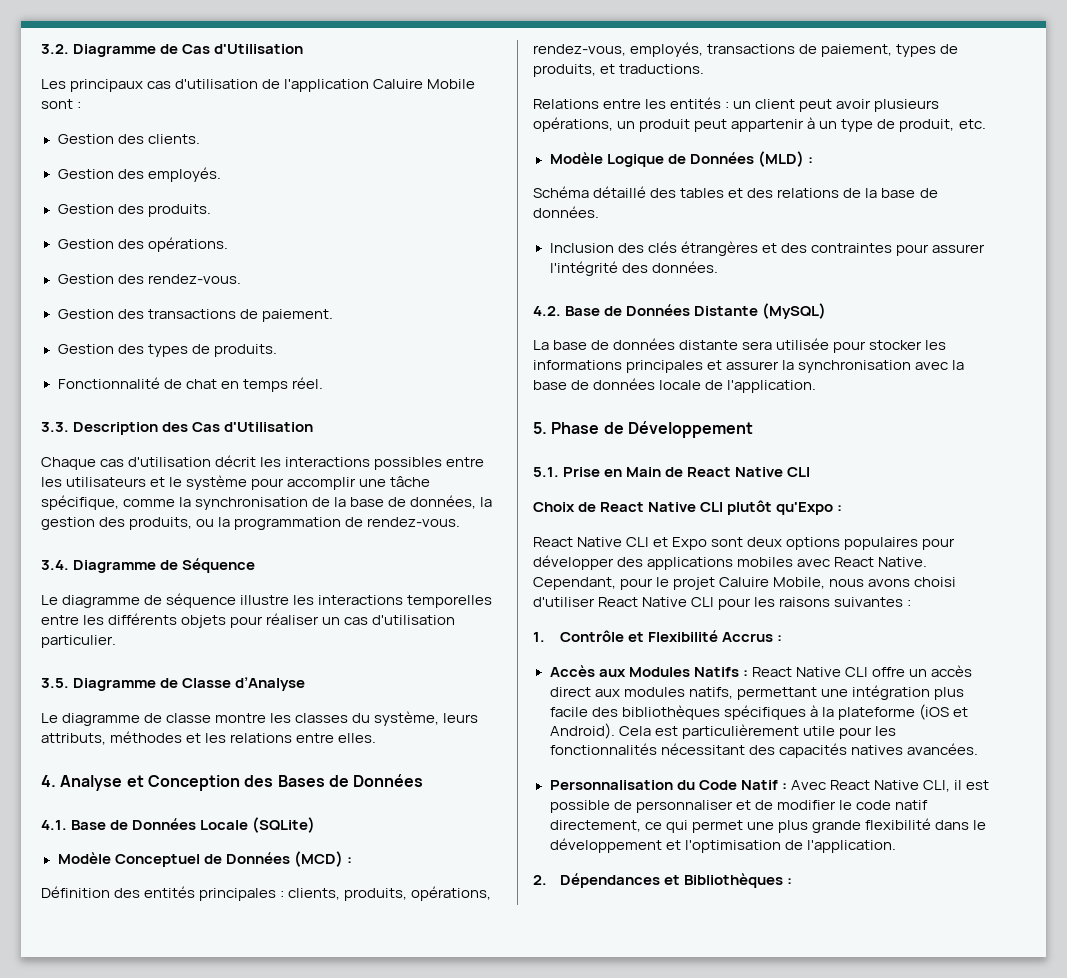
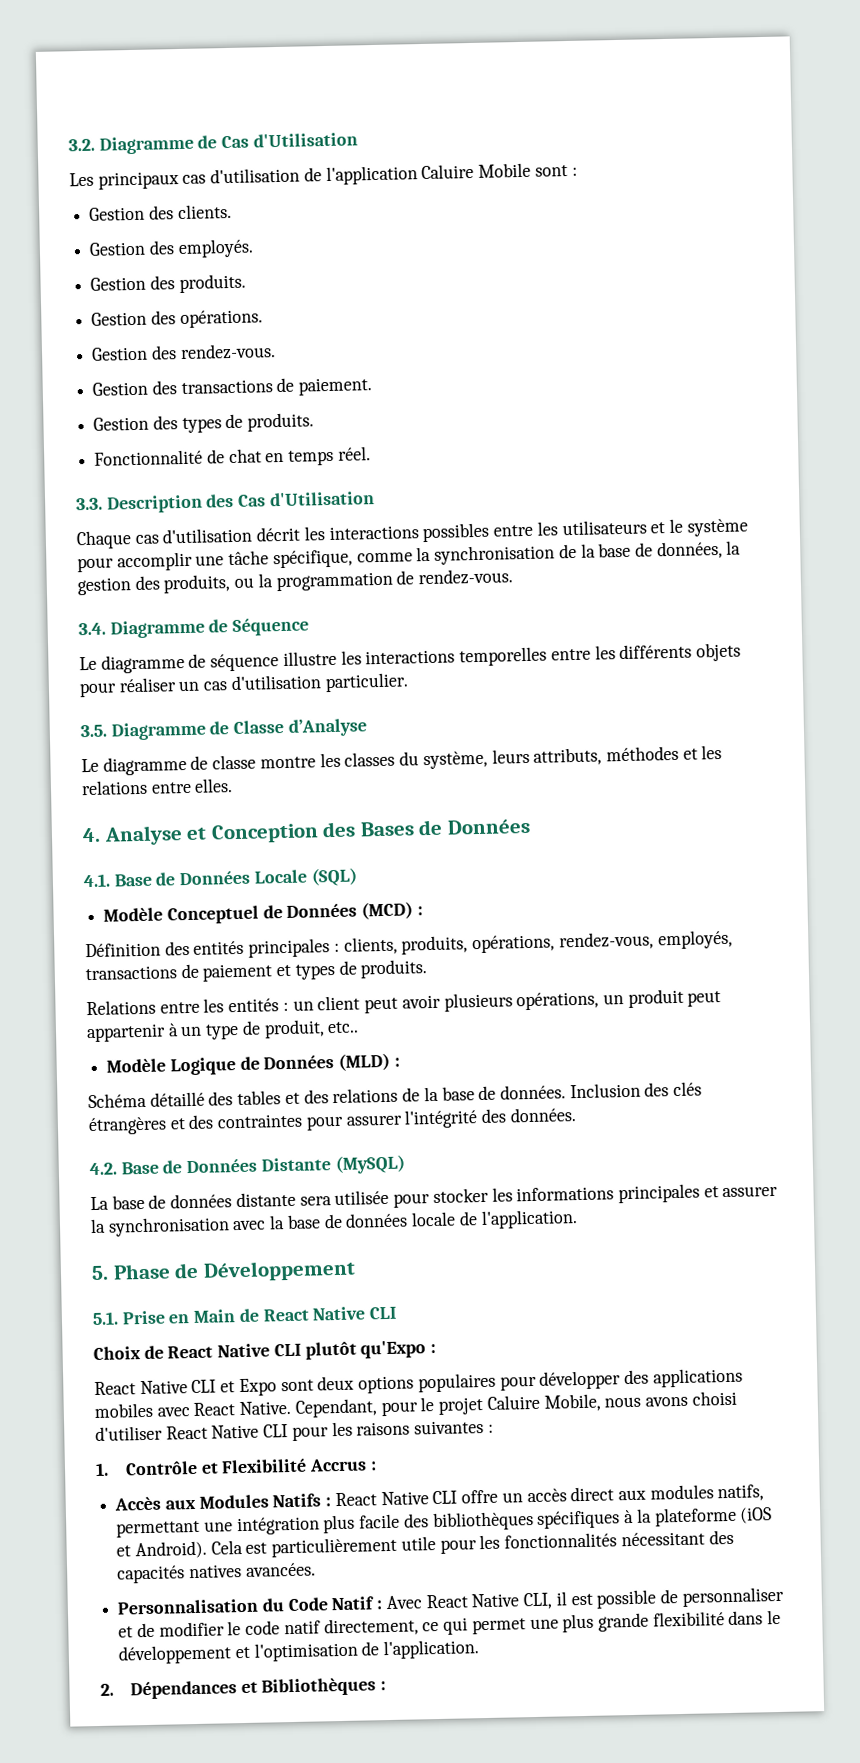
[252,817,316,833] (SQLite) -> [310,867,358,887] (SQL)
[821,44,959,57] [533,64,705,77] paiement, types de produits, et traductions. -> [202,959,428,982] paiement et types de produits.
[958,119,986,129] etc. -> [327,1021,360,1034] etc..
(599, 212) // -> (566, 1092) none

